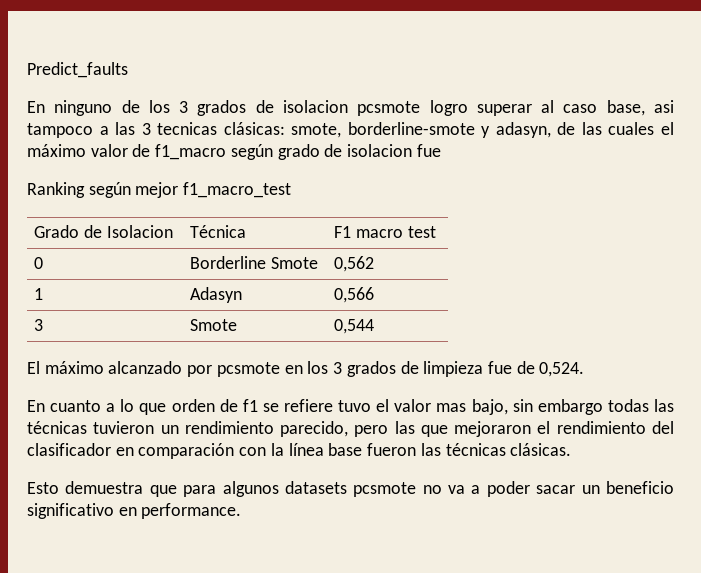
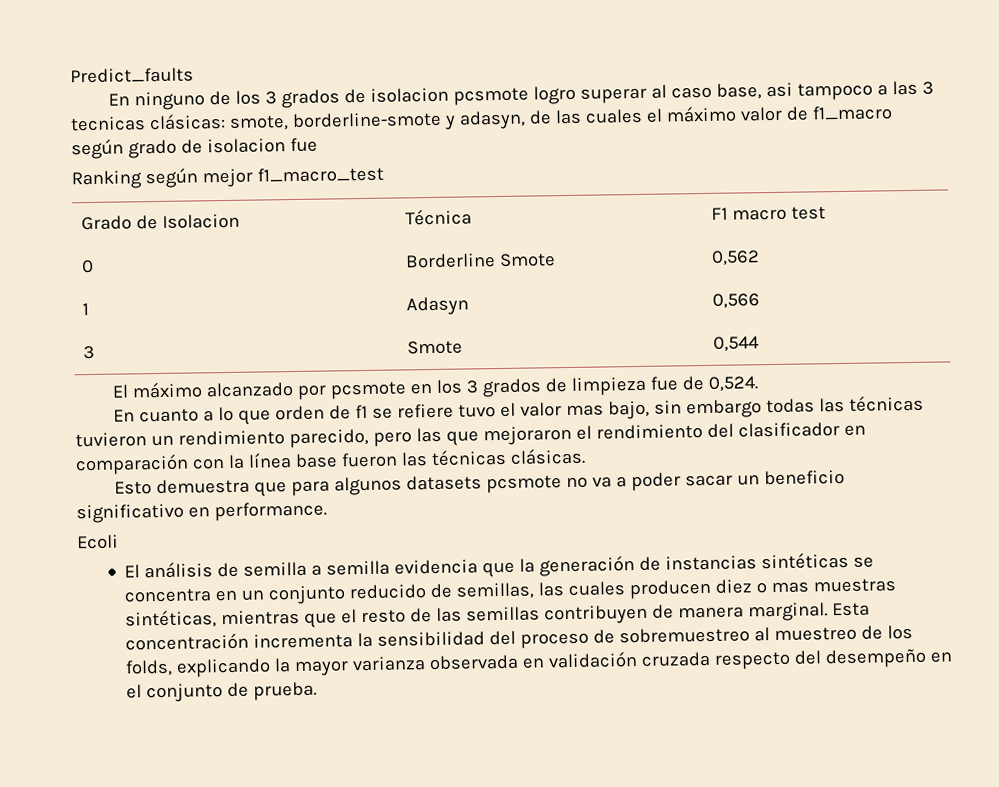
(242, 511) none -> [77,534,119,550] [124,551,875,579] [124,578,897,605] [125,602,871,629] [125,624,914,651] [125,648,953,678] [126,681,318,703] // Ecoli // El análisis de semilla a semilla evidencia que la generación de instancias sintéticas se concentra en un conjunto reducido de semillas, las cuales producen diez o mas muestras sintéticas, mientras que el resto de las semillas contribuyen de manera marginal. Esta concentración incrementa la sensibilidad del proceso de sobremuestreo al muestreo de los folds, explicando la mayor varianza observada en validación cruzada respecto del desempeño en el conjunto de prueba.

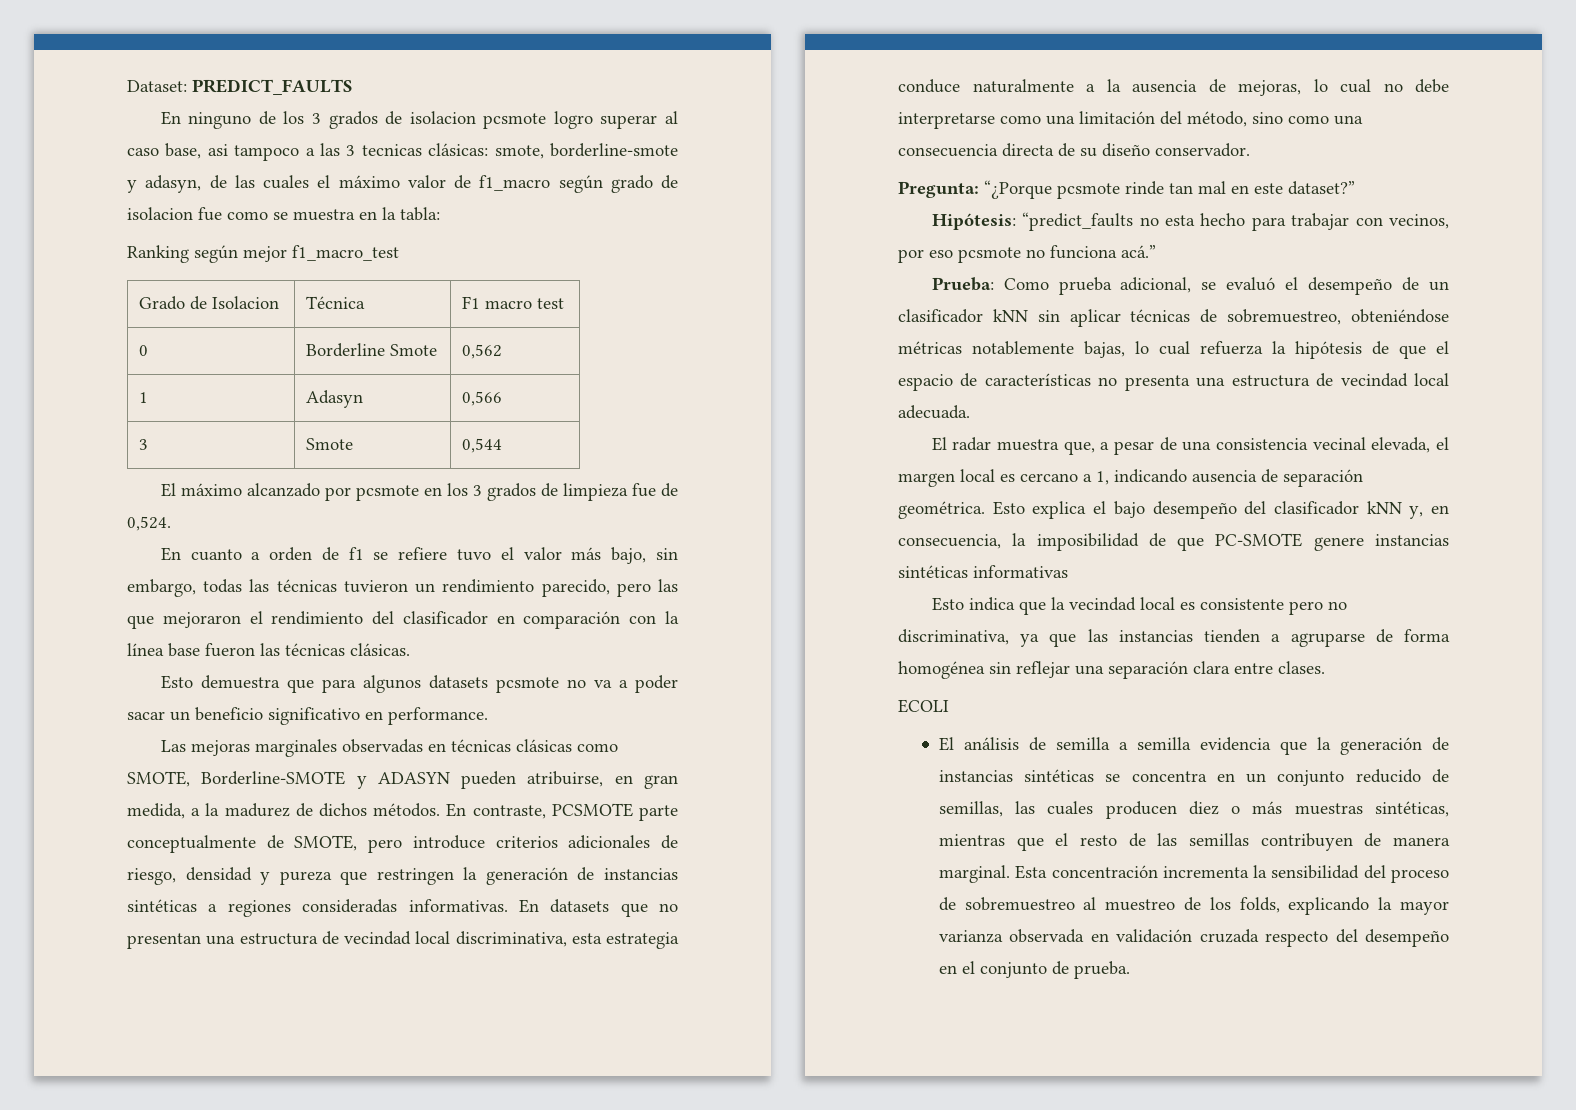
[70,67,194,84] Predict_faults -> [127,79,352,95] Dataset: PREDICT_FAULTS
(318, 145) none -> [227,207,440,221] como se muestra en la tabla:
[218,406,272,425] lo que -> (261, 556) none
[565,404,604,417] mas -> [571,547,602,560] más
[685,399,762,419] embargo -> [127,579,196,597] embargo,
[77,534,119,550] Ecoli -> [160,739,618,757] [127,771,678,789] [127,803,678,821] [127,835,678,853] [127,867,678,885] [127,899,678,917] [127,931,679,949] [898,79,1449,96] [898,111,1363,129] [898,143,1250,157] [898,180,1355,199] [931,212,1449,231] [898,245,1156,263] [931,277,1449,295] [898,309,1449,327] [898,341,1449,359] [898,373,1449,391] [898,405,970,419] [931,437,1449,455] [898,469,1363,487] [898,501,1449,519] [898,533,1449,551] [898,565,1068,578] [931,597,1347,615] [898,629,1450,647] [898,661,1325,679] [898,699,949,713] Las mejoras marginales observadas en técnicas clásicas como SMOTE, Borderline-SMOTE y ADASYN pueden atribuirse, en gran medida, a la madurez de dichos métodos. En contraste, PCSMOTE parte conceptualmente de SMOTE, pero introduce criterios adicionales de riesgo, densidad y pureza que restringen la generación de instancias sintéticas a regiones consideradas informativas. En datasets que no presentan una estructura de vecindad local discriminativa, esta estrategia conduce naturalmente a la ausencia de mejoras, lo cual no debe interpretarse como una limitación del método, sino como una consecuencia directa de su diseño conservador. // Pregunta: “¿Porque pcsmote rinde tan mal en este dataset?” // Hipótesis: “predict_faults no esta hecho para trabajar con vecinos, por eso pcsmote no funciona acá.” // Prueba: Como prueba adicional, se evaluó el desempeño de un clasificador kNN sin aplicar técnicas de sobremuestreo, obteniéndose métricas notablemente bajas, lo cual refuerza la hipótesis de que el espacio de características no presenta una estructura de vecindad local adecuada. // El radar muestra que, a pesar de una consistencia vecinal elevada, el margen local es cercano a 1, indicando ausencia de separación geométrica. Esto explica el bajo desempeño del clasificador kNN y, en consecuencia, la imposibilidad de que PC-SMOTE genere instancias sintéticas informativas // Esto indica que la vecindad local es consistente pero no discriminativa, ya que las instancias tienden a agruparse de forma homogénea sin reflejar una separación clara entre clases. // ECOLI
[771,581,810,594] mas -> [1252,801,1283,814] más

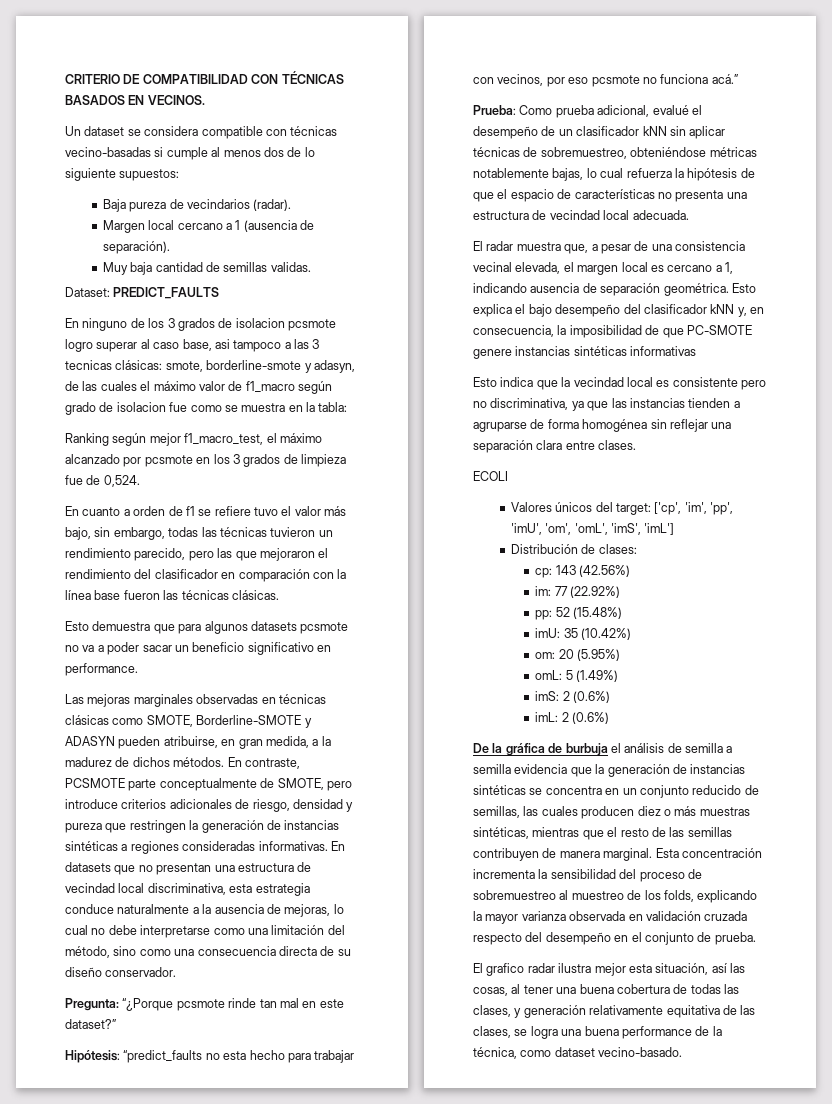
(127, 86) none -> [65,71,344,84] [65,95,205,105] [65,126,338,139] [65,147,315,160] [65,168,180,181] [102,199,292,212] [102,220,315,233] [102,241,170,254] [102,262,311,275] CRITERIO DE COMPATIBILIDAD CON TÉCNICAS BASADOS EN VECINOS. // Un dataset se considera compatible con técnicas vecino-basadas si cumple al menos dos de lo siguiente supuestos: // Baja pureza de vecindarios (radar). // Margen local cercano a 1 (ausencia de separación). // Muy baja cantidad de semillas validas. //
[292,245,399,261] [138,296,279,310] [305,296,365,309] [461,296,564,309] [138,345,148,356] [305,343,437,357] [461,344,502,359] [138,392,148,403] [305,390,363,408] [461,391,502,406] [138,439,148,450] [305,438,353,450] [461,438,502,453] [160,483,176,497] f1_macro_test // Grado de Isolacion | Técnica | F1 macro test // 0 | Borderline Smote | 0,562 // 1 | Adasyn | 0,566 // 3 | Smote | 0,544 // El -> [184,433,277,445] f1_macro_test, el
[1201,277,1276,291] se evaluó -> [652,105,689,115] evalué
[938,737,954,751] El -> [510,502,734,515] [510,523,675,535] [510,544,637,554] [535,565,630,578] [535,586,620,598] [535,607,622,620] [535,628,631,640] [535,649,620,661] [535,670,618,682] [535,691,610,703] [535,712,609,724] [473,743,621,756] Valores únicos del target: ['cp', 'im', 'pp', 'imU', 'om', 'omL', 'imS', 'imL'] // Distribución de clases: // cp: 143 (42.56%) // im: 77 (22.92%) // pp: 52 (15.48%) // imU: 35 (10.42%) // om: 20 (5.95%) // omL: 5 (1.49%) // imS: 2 (0.6%) // imL: 2 (0.6%) // De la gráfica de burbuja el
(1130, 970) none -> [473,963,745,976] [473,984,739,996] [473,1005,756,1018] [473,1026,722,1039] [473,1047,683,1059] // El grafico radar ilustra mejor esta situación, así las cosas, al tener una buena cobertura de todas las clases, y generación relativamente equitativa de las clases, se logra una buena performance de la técnica, como dataset vecino-basado.

